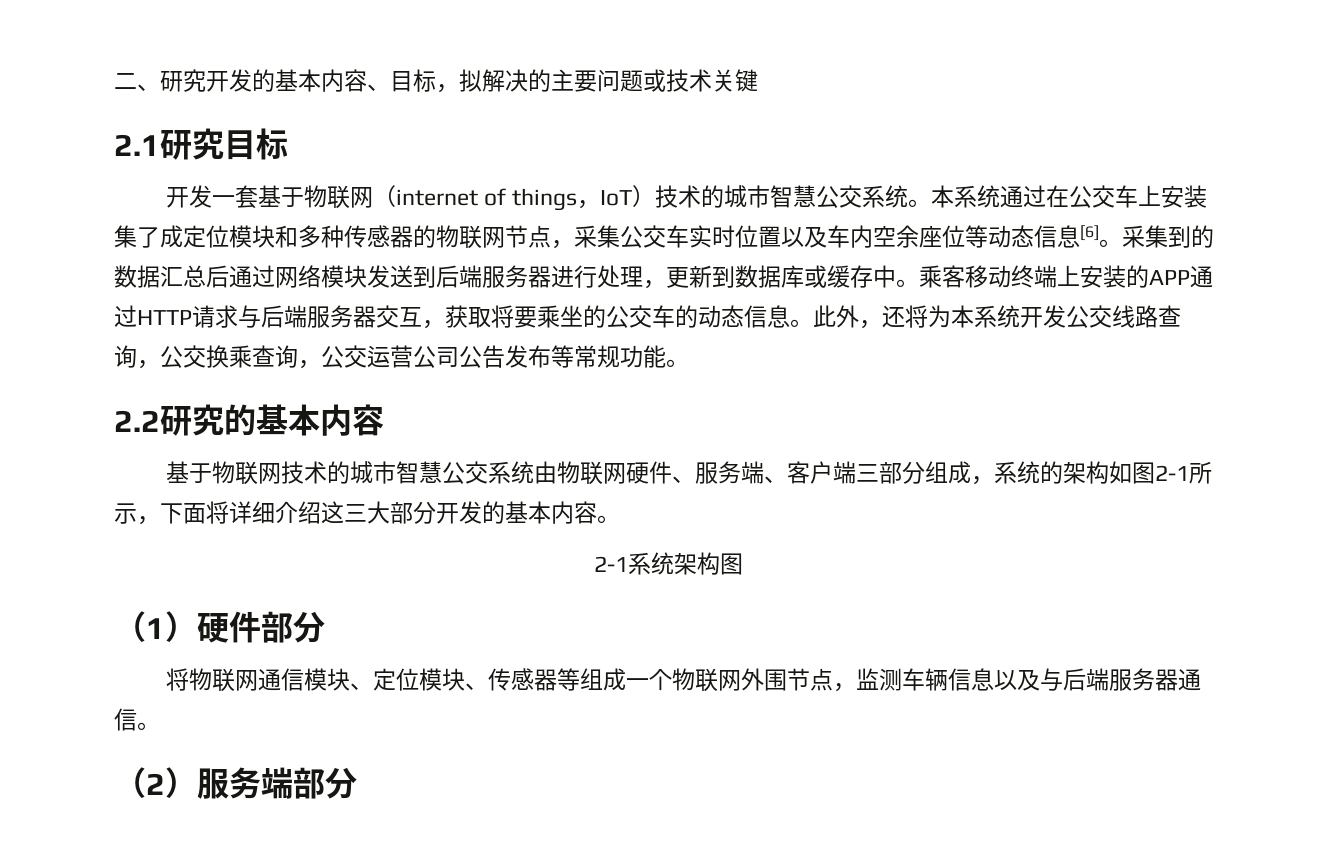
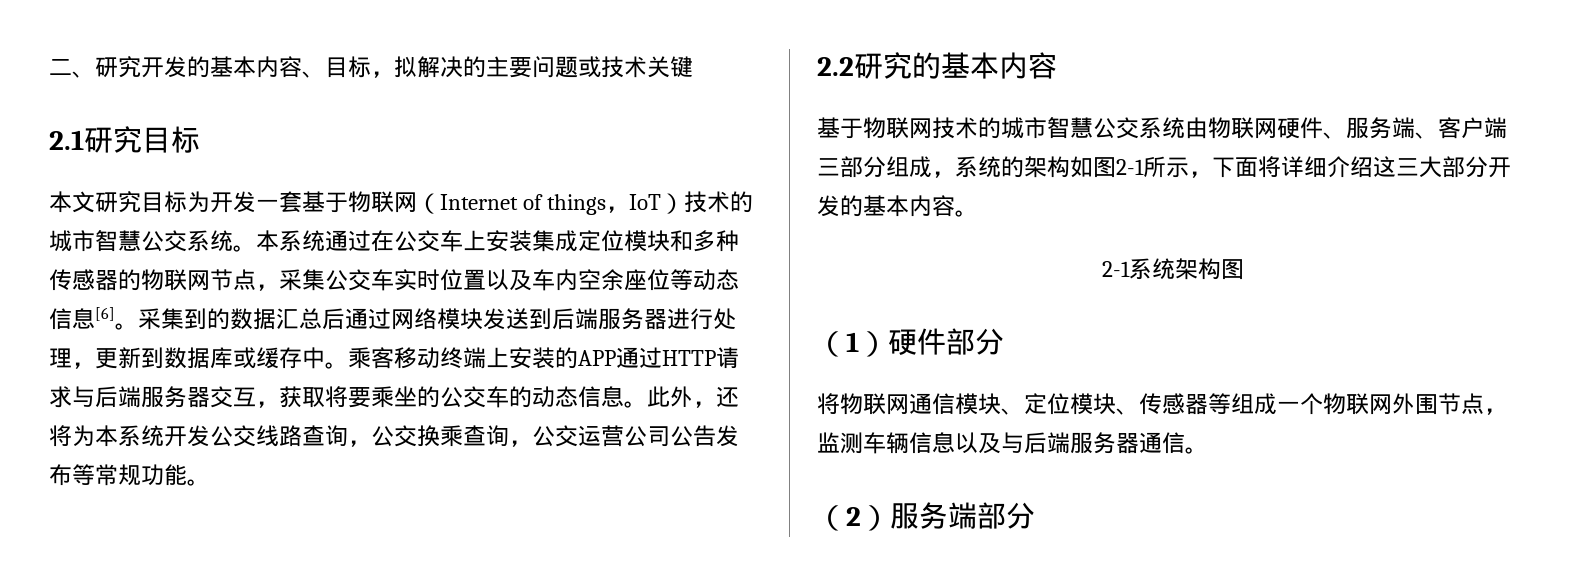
(288, 144) none -> [49,191,210,213] 本文研究目标为
[395,189,478,206] internet -> [440,194,518,210] Internet
[137,227,160,248] 了 -> (555, 241) none

